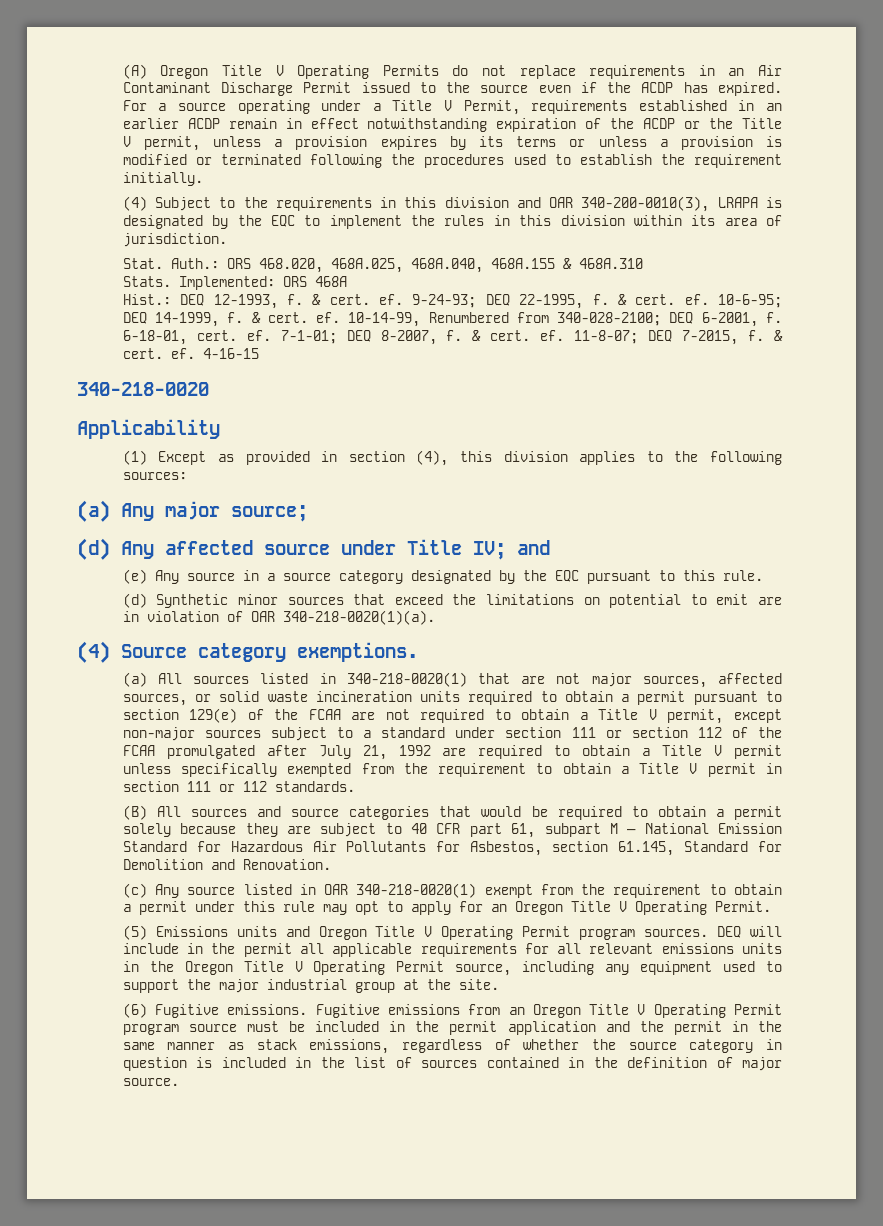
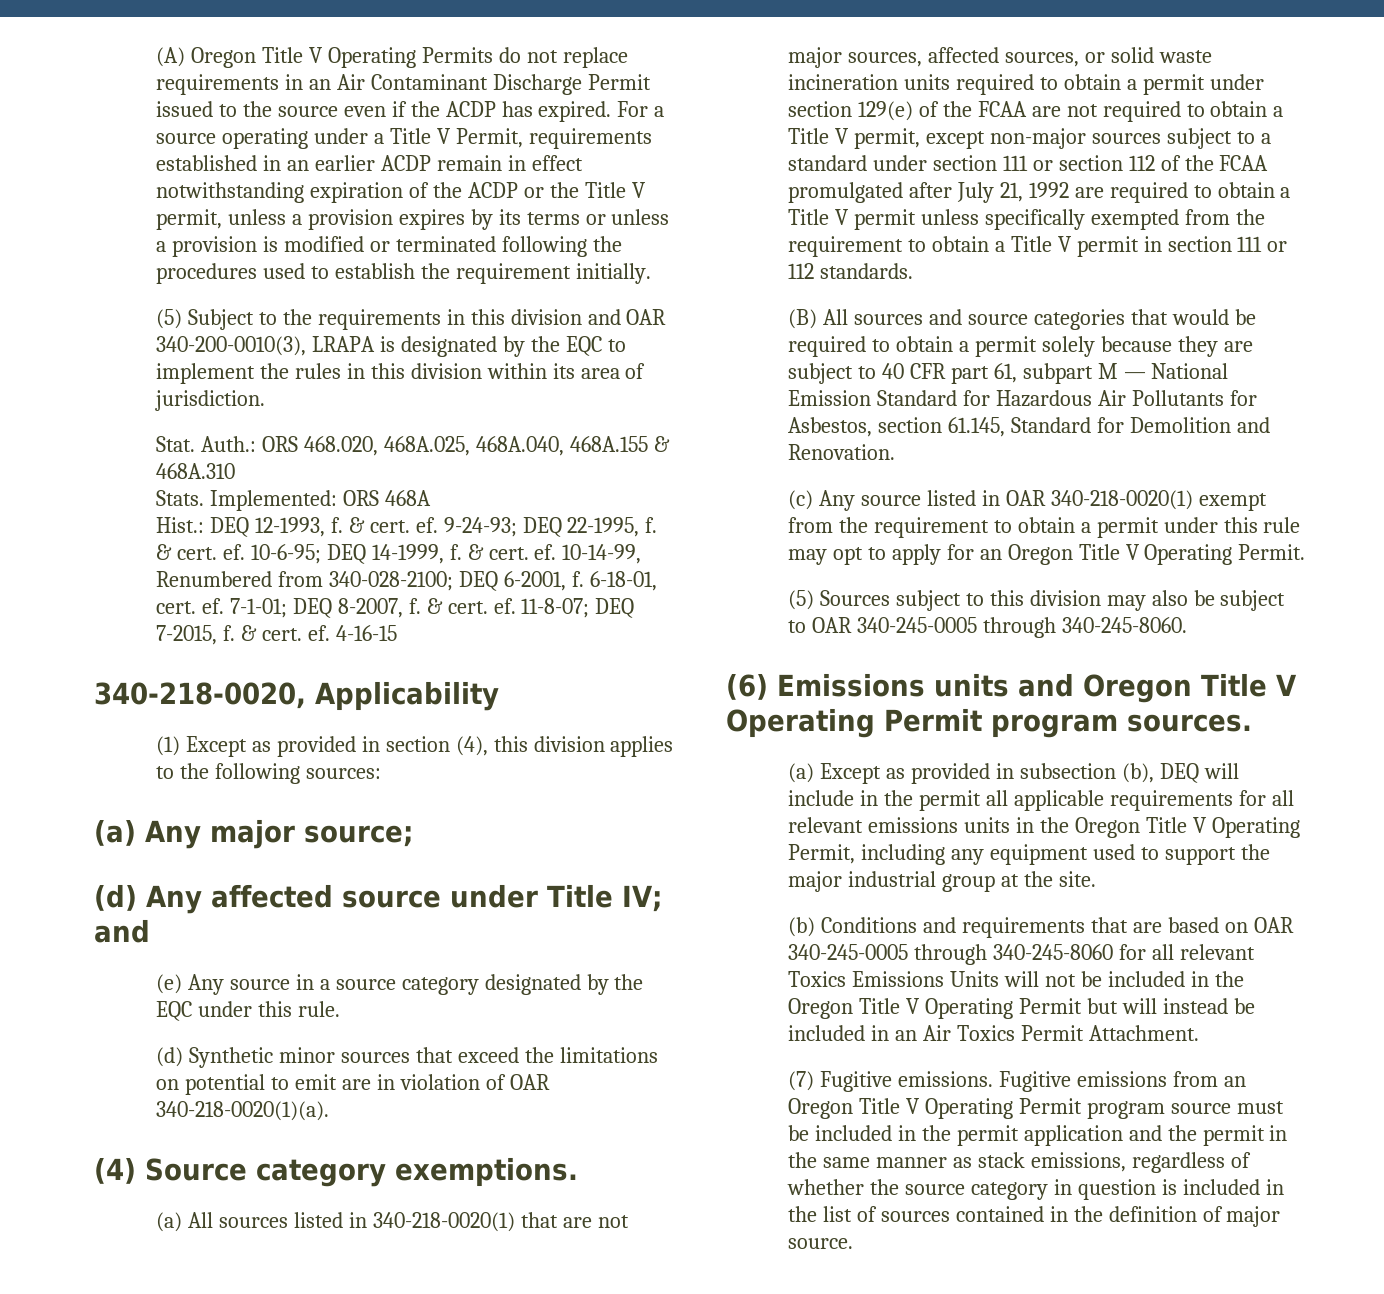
[122,196,147,211] (4) -> [155,309,182,329] (5)
[77,382,209,396] 340-218-0020 // -> [94,682,306,709] 340-218-0020,
[586,570,675,584] pursuant to -> [197,1001,252,1017] under
[693,691,783,705] pursuant to -> [1209,74,1264,90] under
(147, 932) none -> [819,590,1286,611] [787,617,1187,638] [726,674,768,700] Sources subject to this division may also be subject to OAR 340-245-0005 through 340-245-8060. // (6)
(709, 933) none -> [787,763,1154,784] // (a) Except as provided in subsection (b),
[396,961,512,976] Permit source, -> [787,844,855,864] Permit,
[122,1003,147,1018] (6) -> [787,917,1294,938] [787,944,1255,965] [787,971,1244,987] [787,998,1255,1019] [787,1025,1199,1041] [787,1071,814,1091] (b) Conditions and requirements that are based on OAR 340-245-0005 through 340-245-8060 for all relevant Toxics Emissions Units will not be included in the Oregon Title V Operating Permit but will instead be included in an Air Toxics Permit Attachment. // (7)

